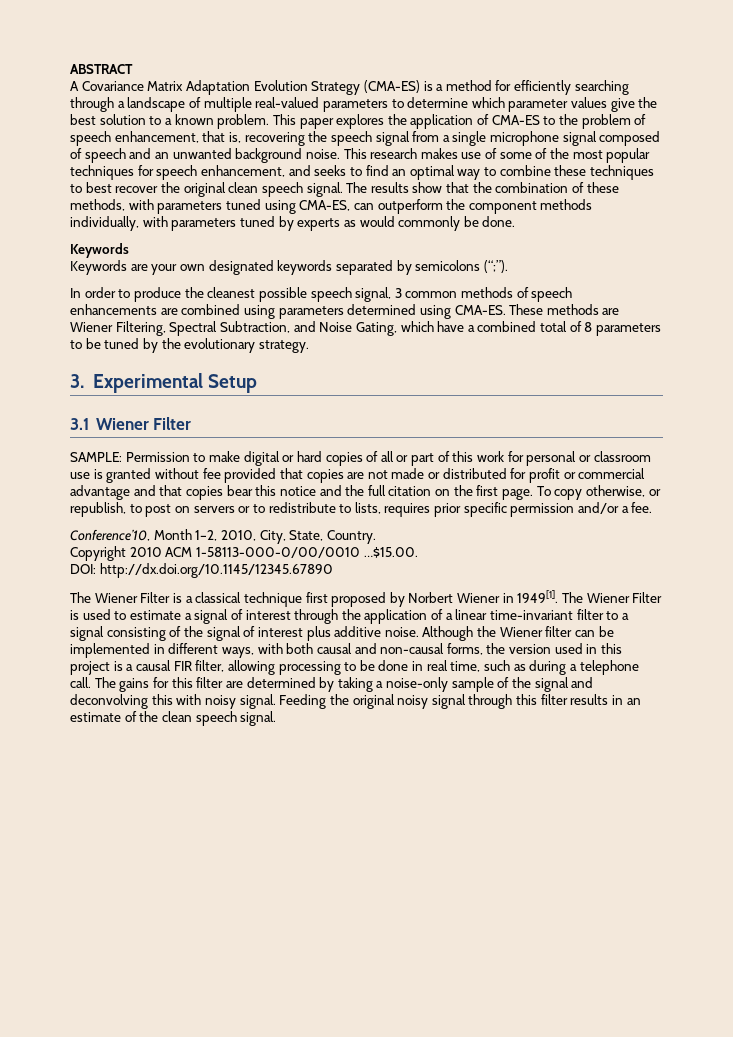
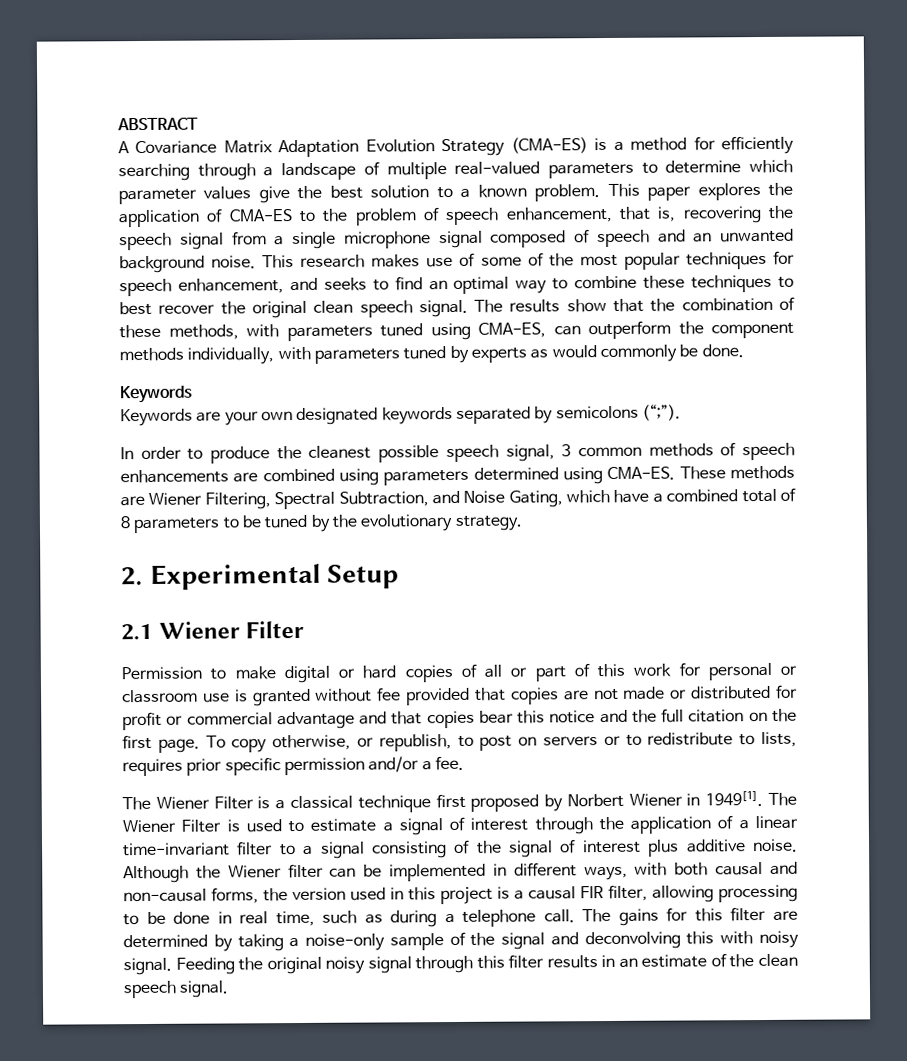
[70,374,84,388] 3. -> [121,567,143,586] 2.
[70,418,89,430] 3.1 -> [121,623,152,641] 2.1
[70,452,122,462] SAMPLE: -> (305, 629) none
[70,529,376,544] [70,546,418,561] [70,563,333,578] // Conference’10, Month 1–2, 2010, City, State, Country. // Copyright 2010 ACM 1-58113-000-0/00/0010 …$15.00. // DOI: http://dx.doi.org/10.1145/12345.67890 -> (464, 763) none

